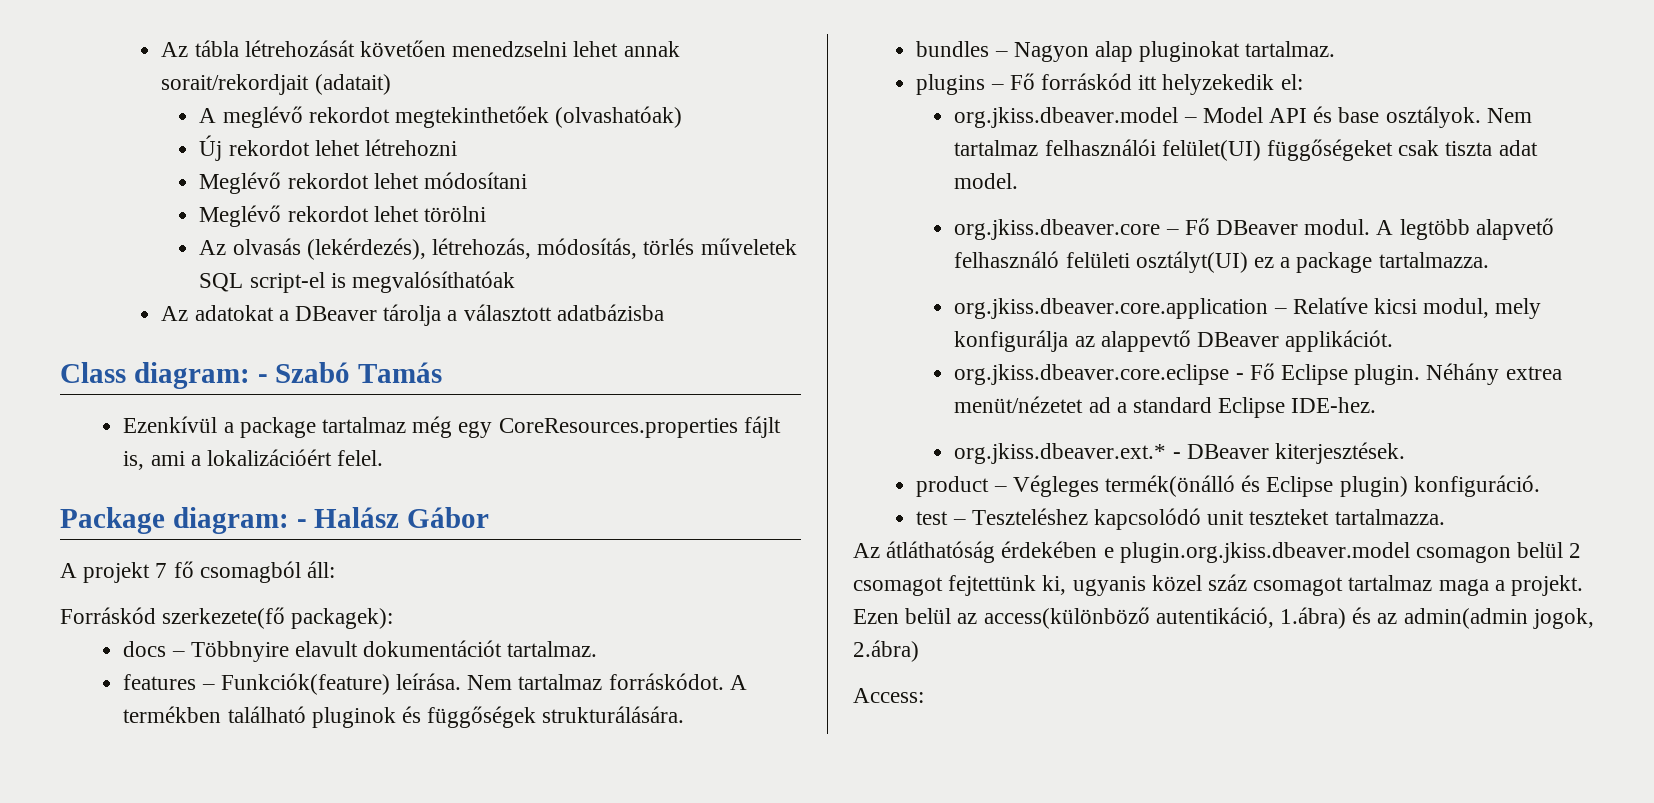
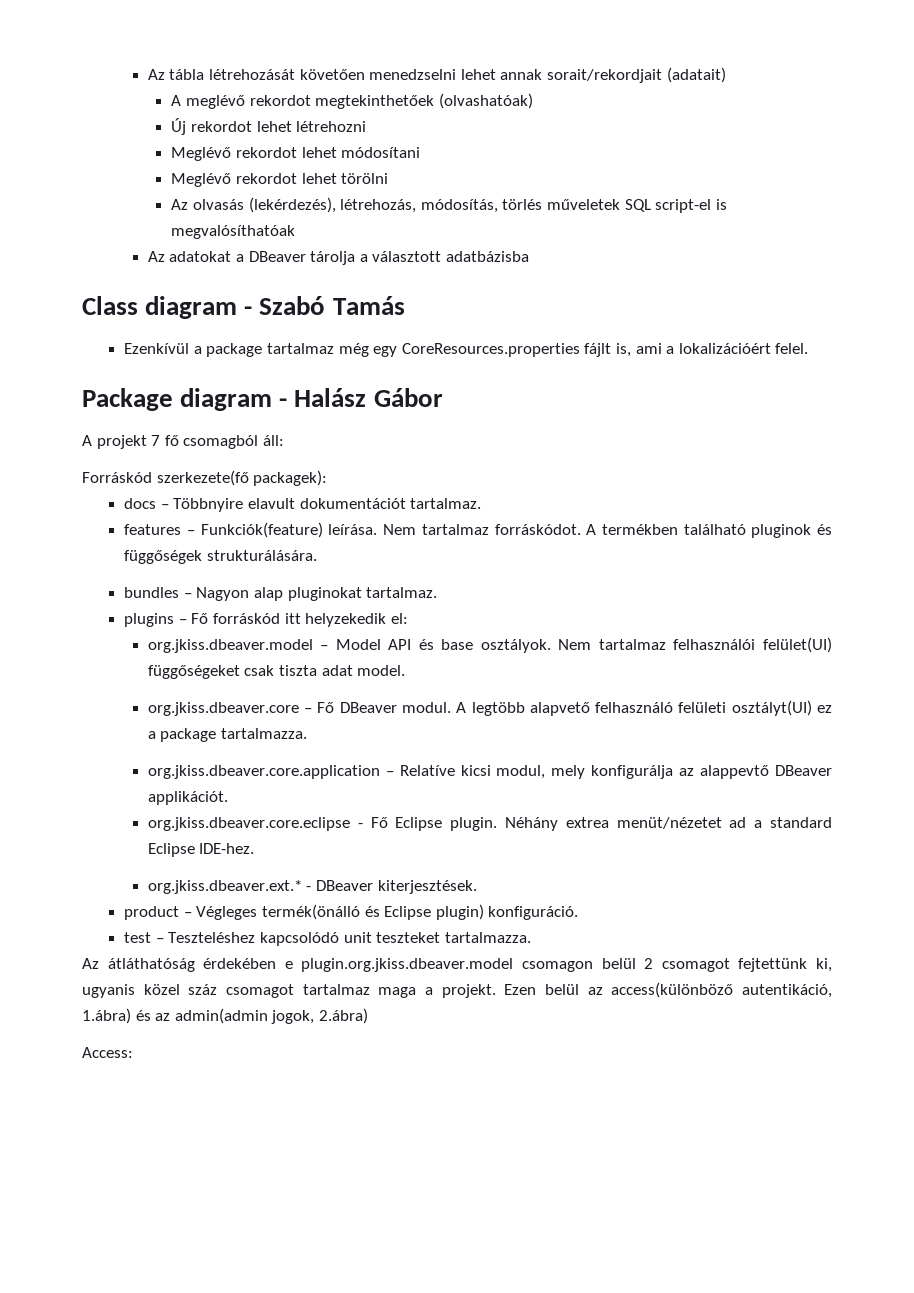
[133,362,250,389] diagram: -> [145,296,238,319] diagram
[172,507,289,534] diagram: -> [180,388,273,411] diagram

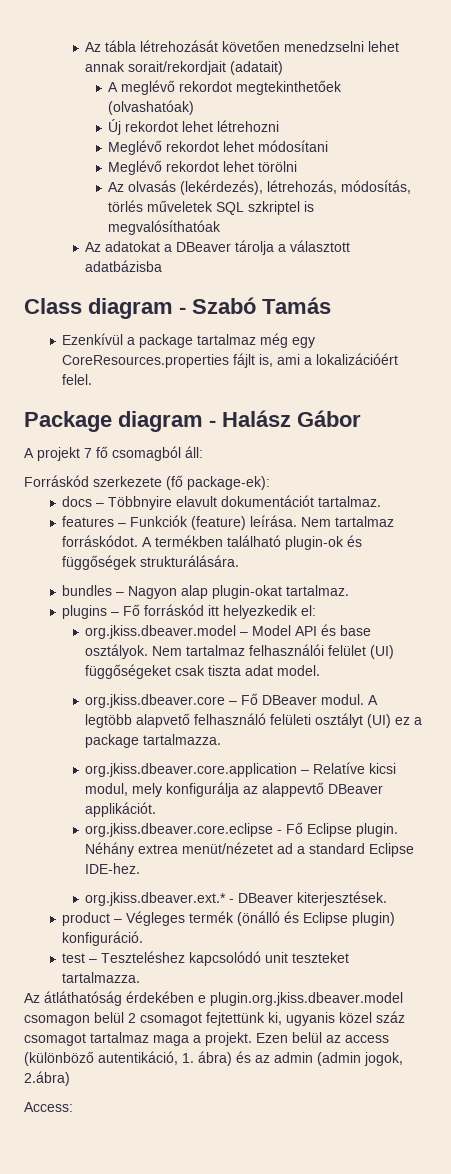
[655,199,712,213] script-el -> [248,201,301,215] szkriptel
[156,470,328,486] szerkezete(fő packagek): -> [93,475,270,490] szerkezete (fő package-ek):
[200,522,323,538] Funkciók(feature) -> [130,515,247,530] Funkciók (feature)
[751,524,812,538] pluginok -> [285,536,345,550] plugin-ok
[287,587,362,601] pluginokat -> [212,585,283,599] plugin-okat
[305,613,387,627] helyzekedik -> [223,605,299,619] helyezkedik
[763,637,833,653] felület(UI) -> [328,645,395,659] felület (UI)
[731,700,812,716] osztályt(UI) -> [315,713,392,728] osztályt (UI)
[262,904,361,920] termék(önálló -> [189,911,281,926] termék (önálló
[611,982,832,998] [82,1008,268,1024] access(különböző autentikáció, 1.ábra) és az admin(admin -> [345,1035,389,1043] [24,1051,361,1066] access (különböző autentikáció, 1. ábra) és az admin (admin

